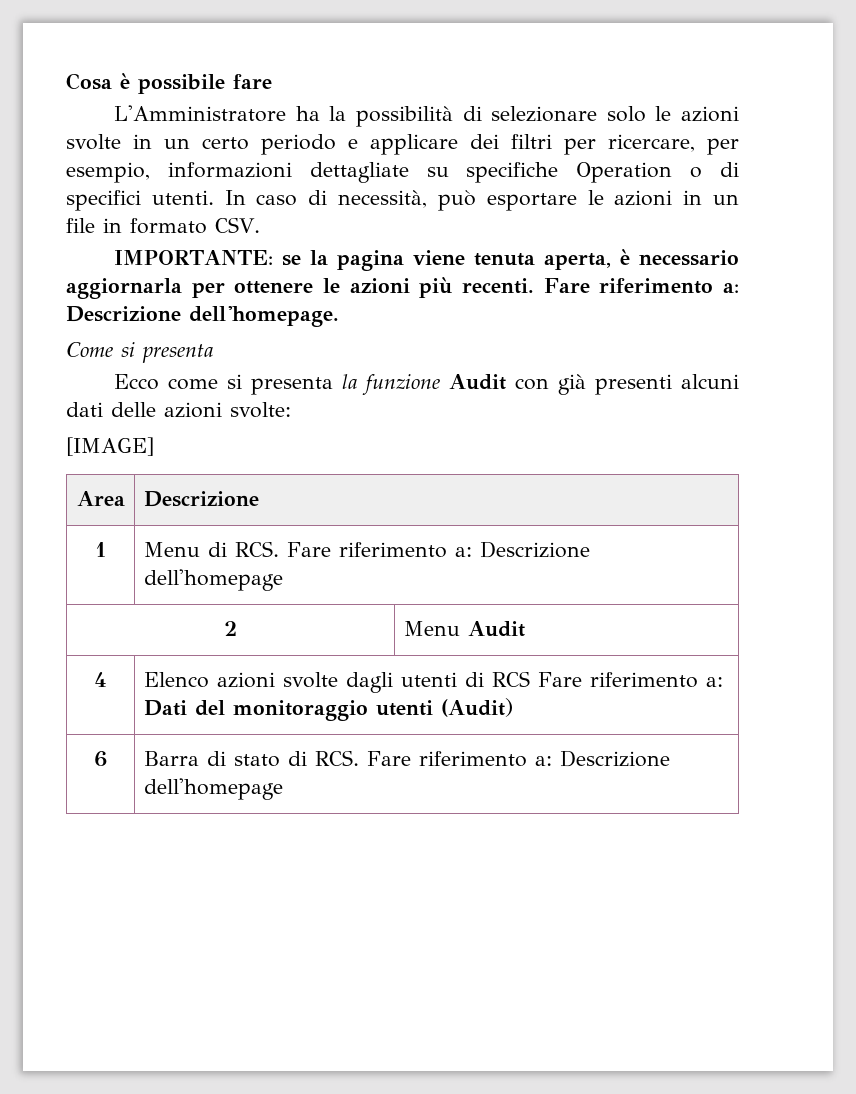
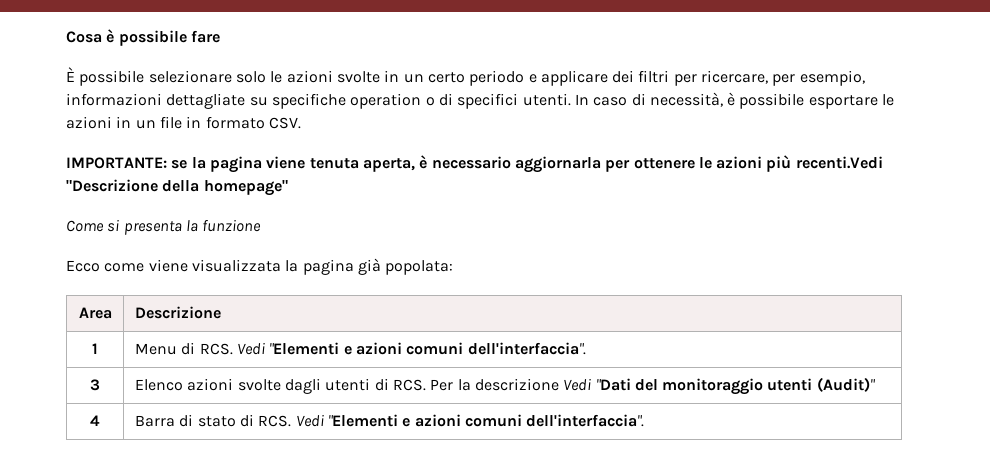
[114,105,482,127] L'Amministratore ha la possibilità di -> [66,67,145,86] È possibile
[576,162,673,183] Operation -> [350,93,422,109] operation
[437,190,476,211] può -> [727,92,805,109] è possibile
[462,278,739,294] [66,305,339,327] recenti. Fare riferimento a: Descrizione dell'homepage. -> [795,156,883,169] [66,179,288,196] recenti.Vedi "Descrizione della homepage"
(213, 353) none -> [185,219,262,232] la funzione
[227,374,739,395] [66,402,291,418] [66,437,154,456] si presenta la funzione Audit con già presenti alcuni dati delle azioni svolte: // [IMAGE] -> [148,258,454,275] viene visualizzata la pagina già popolata:
[286,541,590,558] [143,569,283,591] [224,621,237,636] [403,621,525,637] [94,672,107,687] Fare riferimento a: Descrizione dell'homepage // 2 | Menu Audit // 4 -> [236,342,586,355] [90,379,100,391] Vedi "Elementi e azioni comuni dell'interfaccia". // 3
[491,671,723,688] [143,700,187,716] RCS Fare riferimento a: Dati -> [392,378,631,391] RCS. Per la descrizione Vedi "Dati
[440,698,513,717] [94,751,107,767] (Audit) // 6 -> [816,377,876,392] [90,415,100,426] (Audit)" // 4
[366,750,670,767] [143,778,283,800] Fare riferimento a: Descrizione dell'homepage -> [295,414,645,427] Vedi "Elementi e azioni comuni dell'interfaccia".

